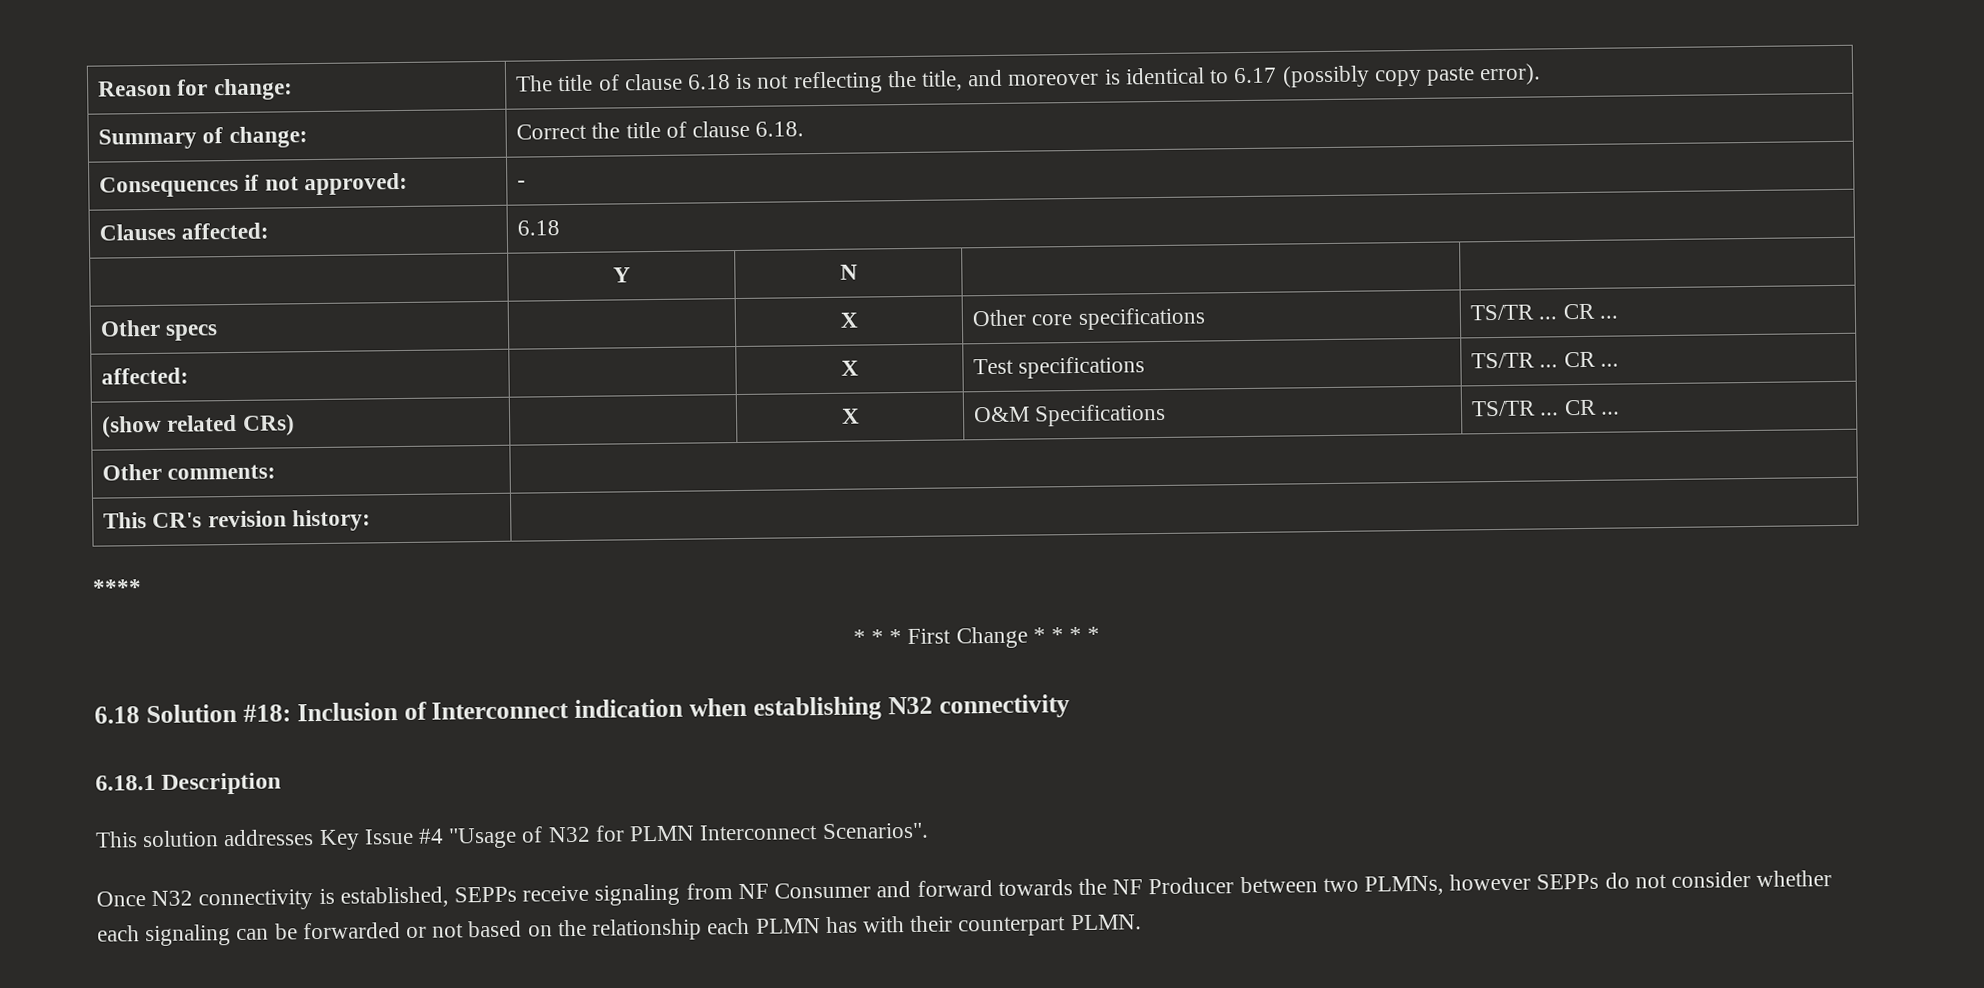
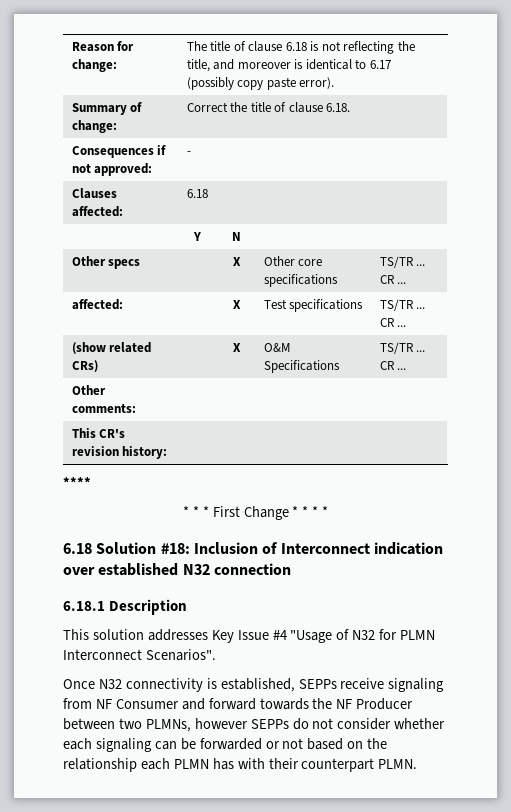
[689,694,1070,721] when establishing N32 connectivity -> [63,563,291,576] over established N32 connection

